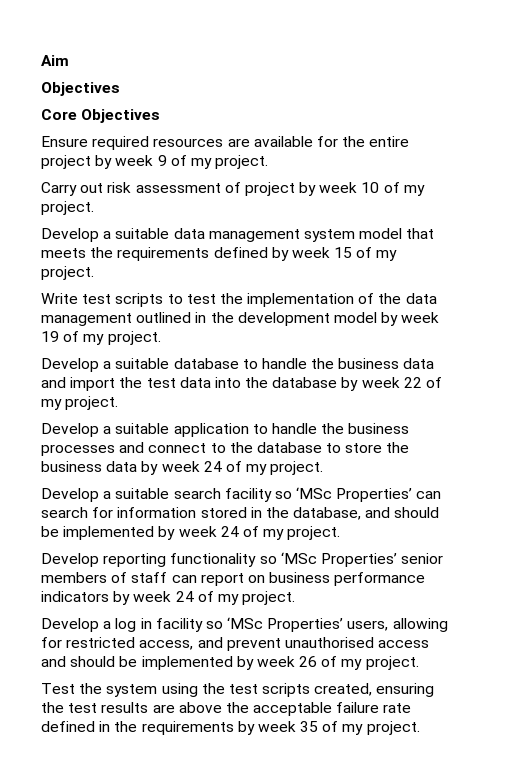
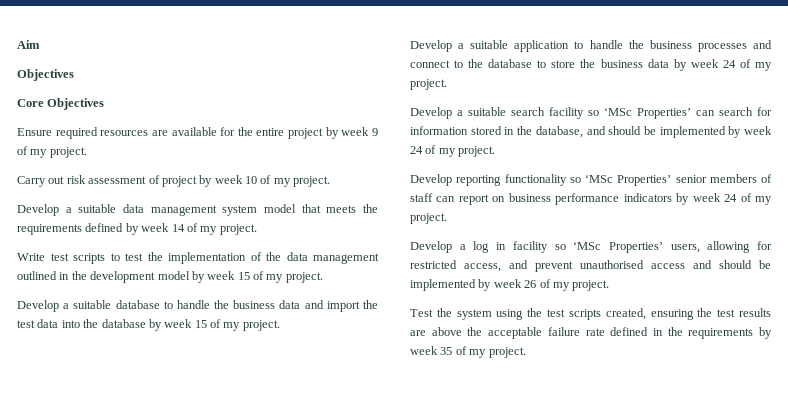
[334,247,353,258] 15 -> [171,224,185,232] 14
[41,331,59,342] 19 -> [237,272,250,280] 15
[403,377,422,388] 22 -> [194,320,207,328] 15

